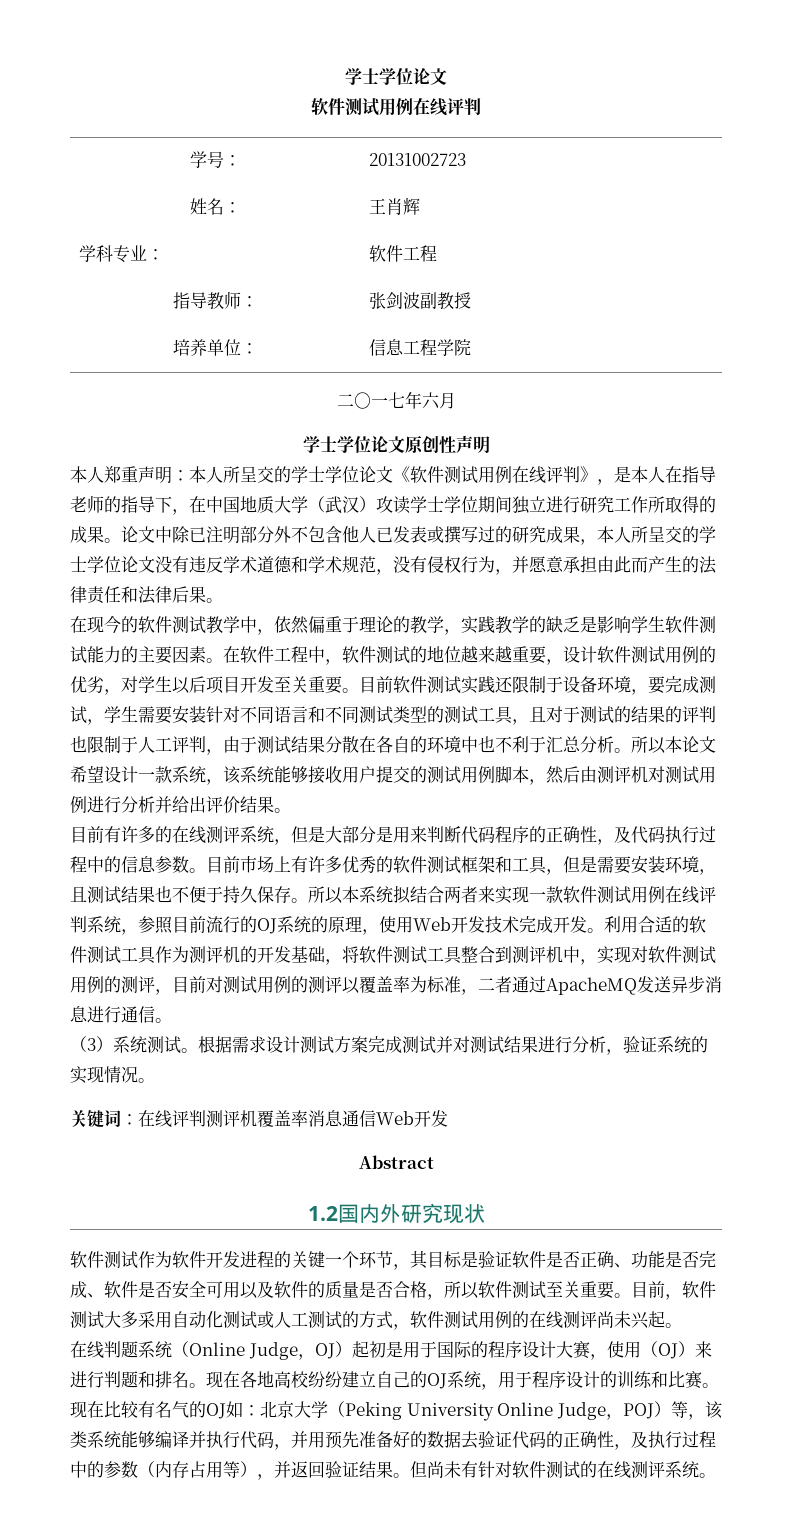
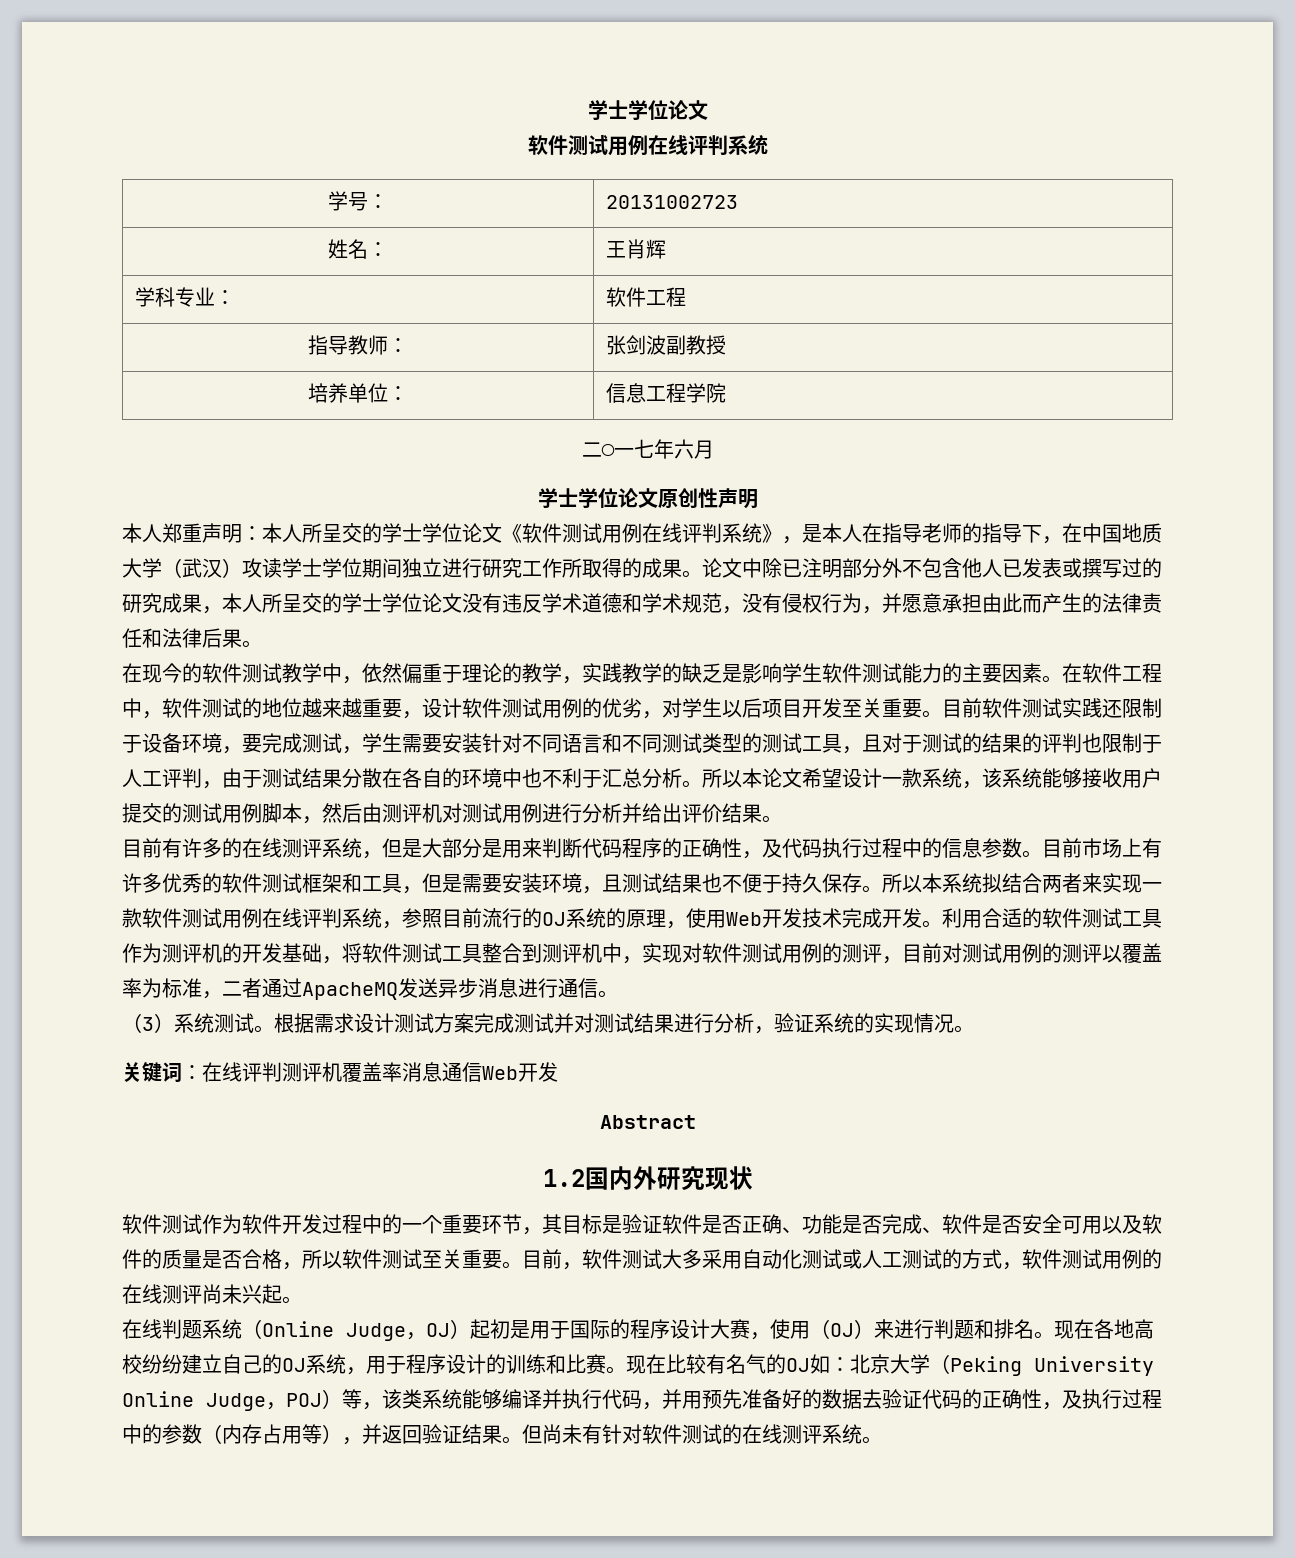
(481, 107) none -> [727,134,768,155] 系统
(580, 474) none -> [722,523,762,543] 系统
[240,1251,359,1268] 进程的关键一个 -> [322,1214,482,1234] 过程中的一个重要

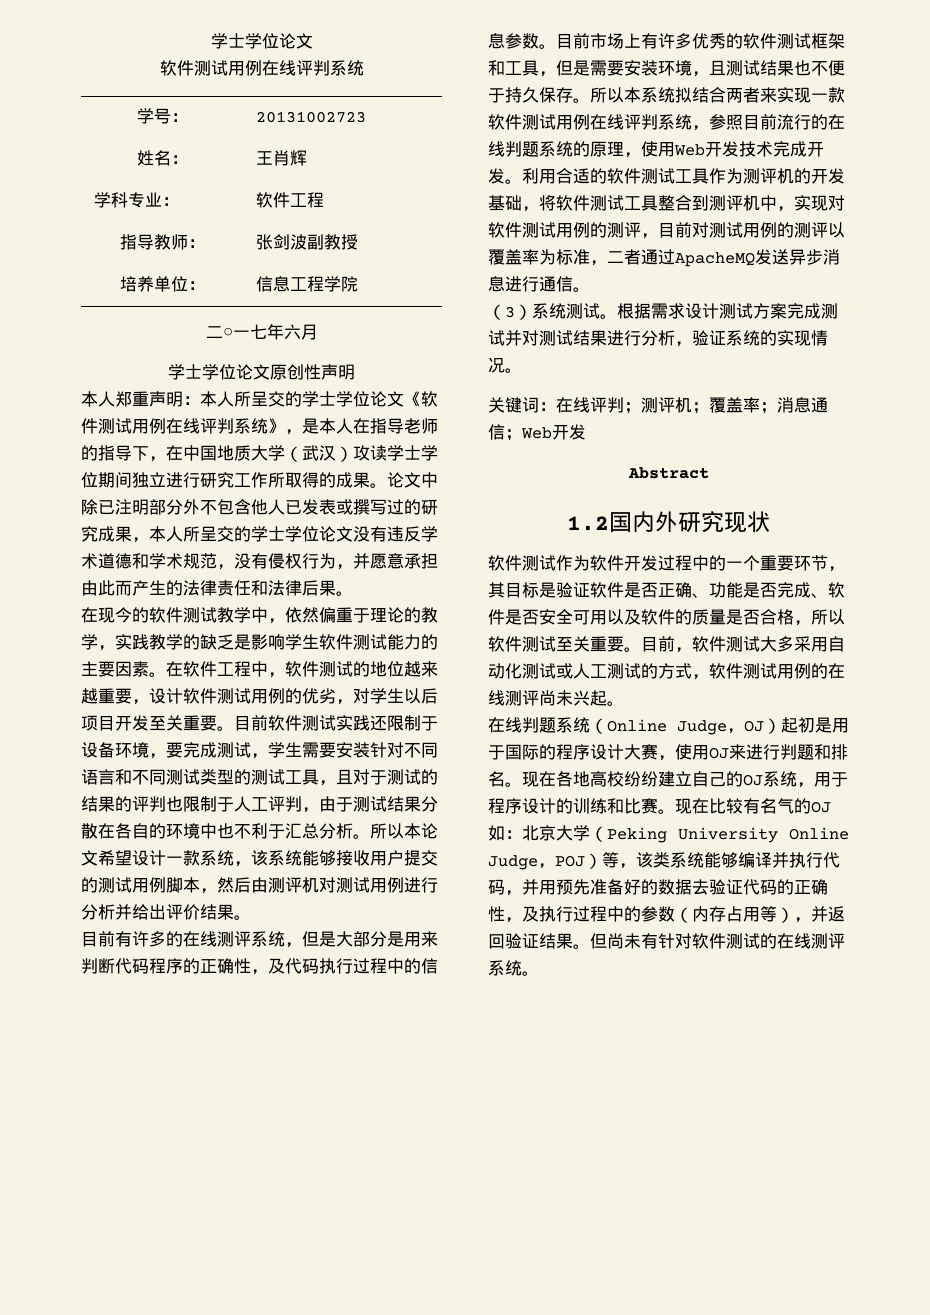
[542,912,566,926] OJ -> [828,114,845,130] [488,141,539,157] 在线判题
[282,1062,402,1082] 测评机覆盖率 -> [624,397,777,414] ；测评机；覆盖率；
(482, 1072) none -> [505,429,522,441] ；
[810,1319,874,1339] （OJ） -> [709,747,729,759] OJ

